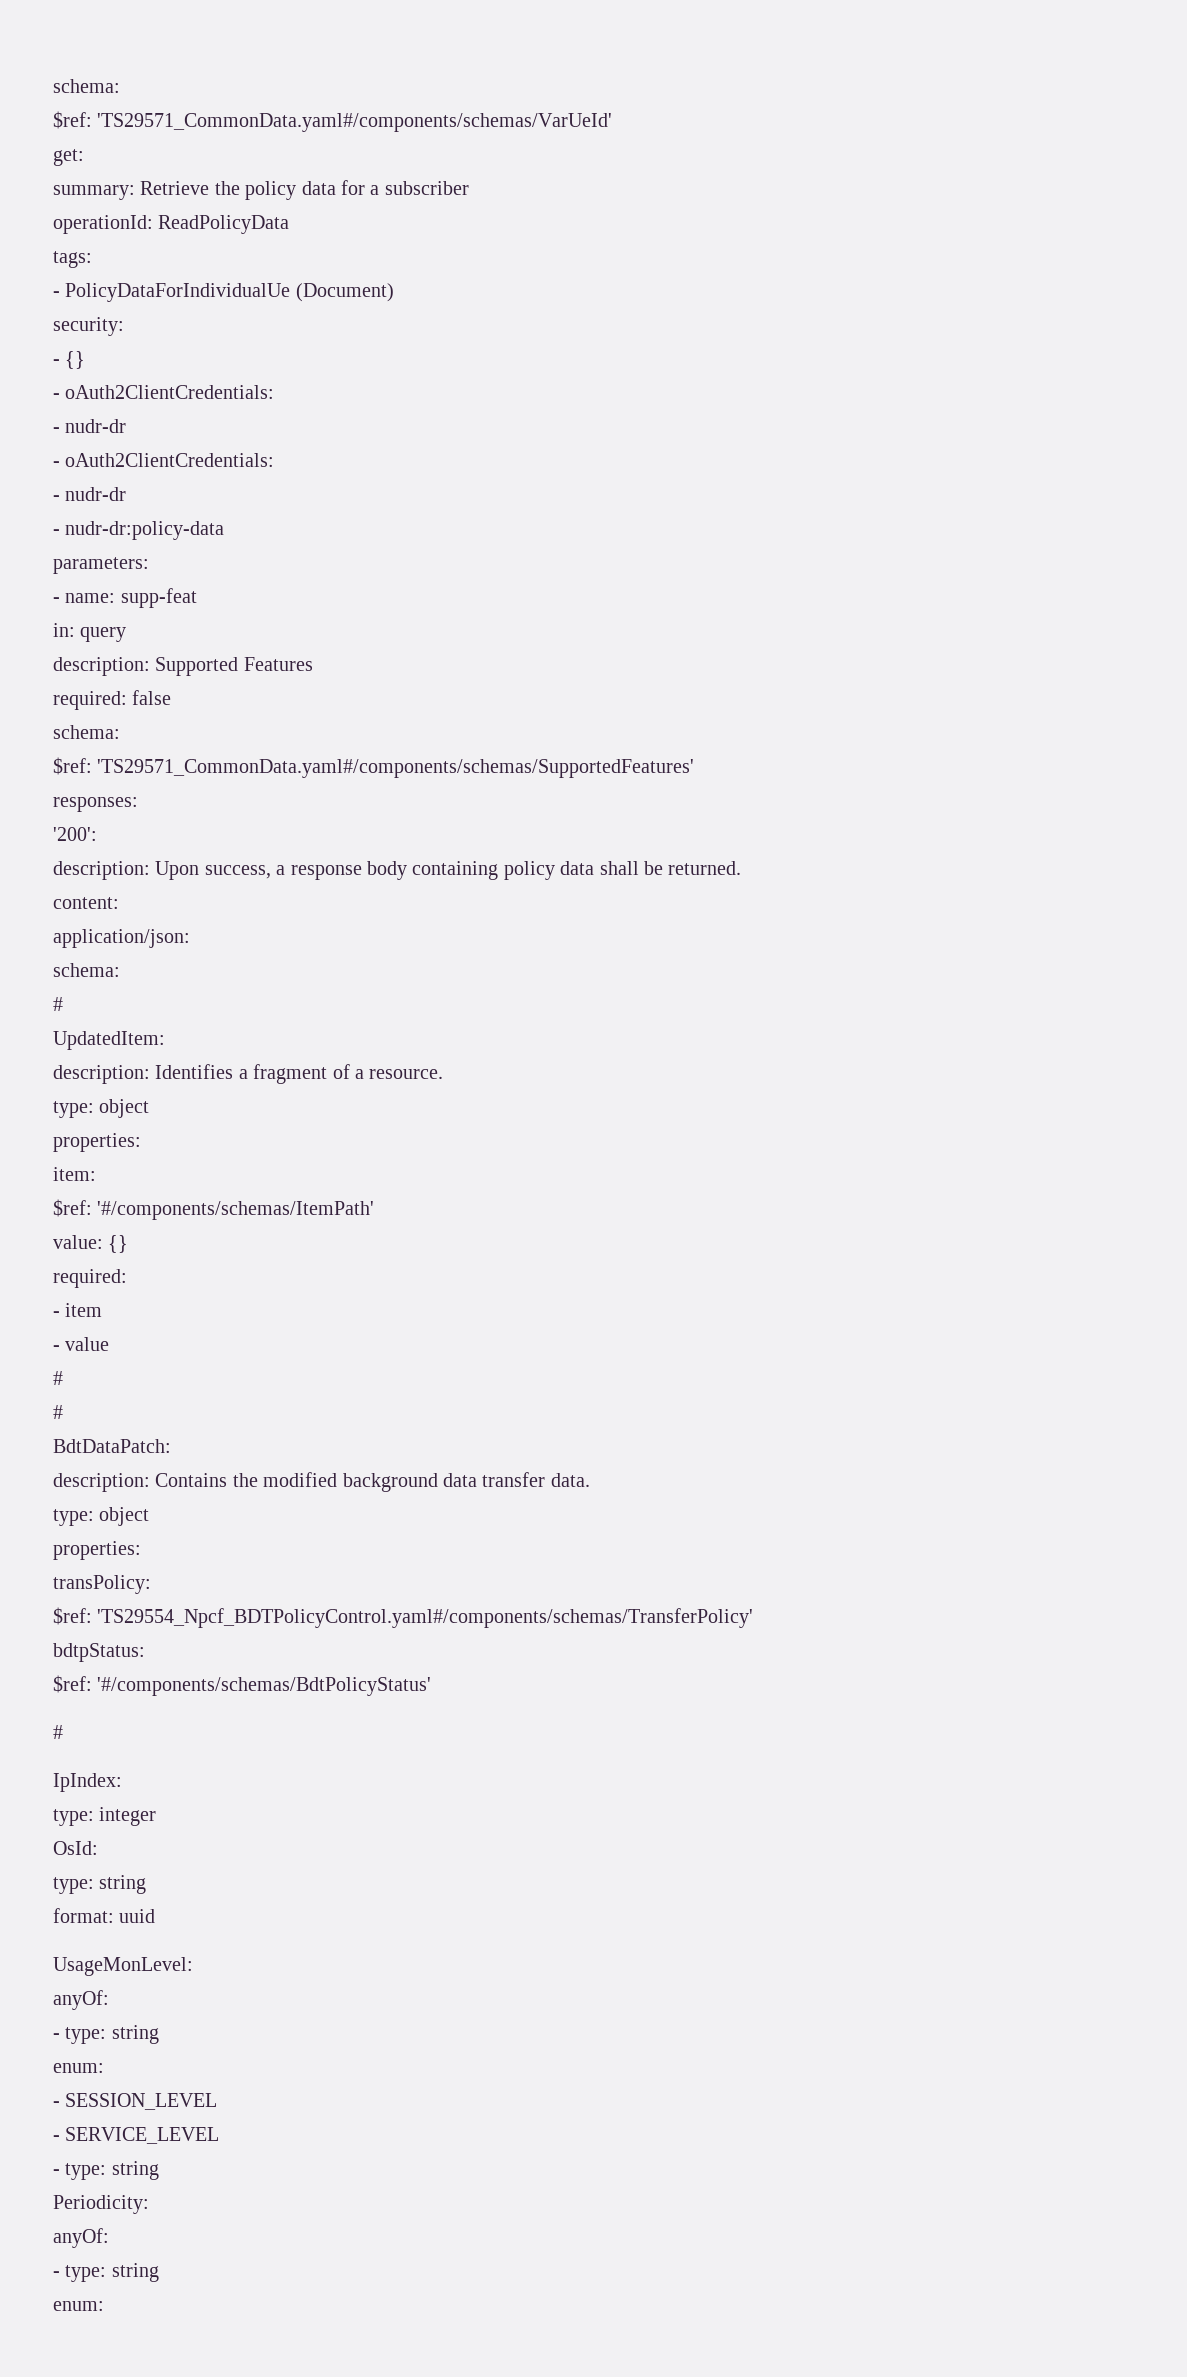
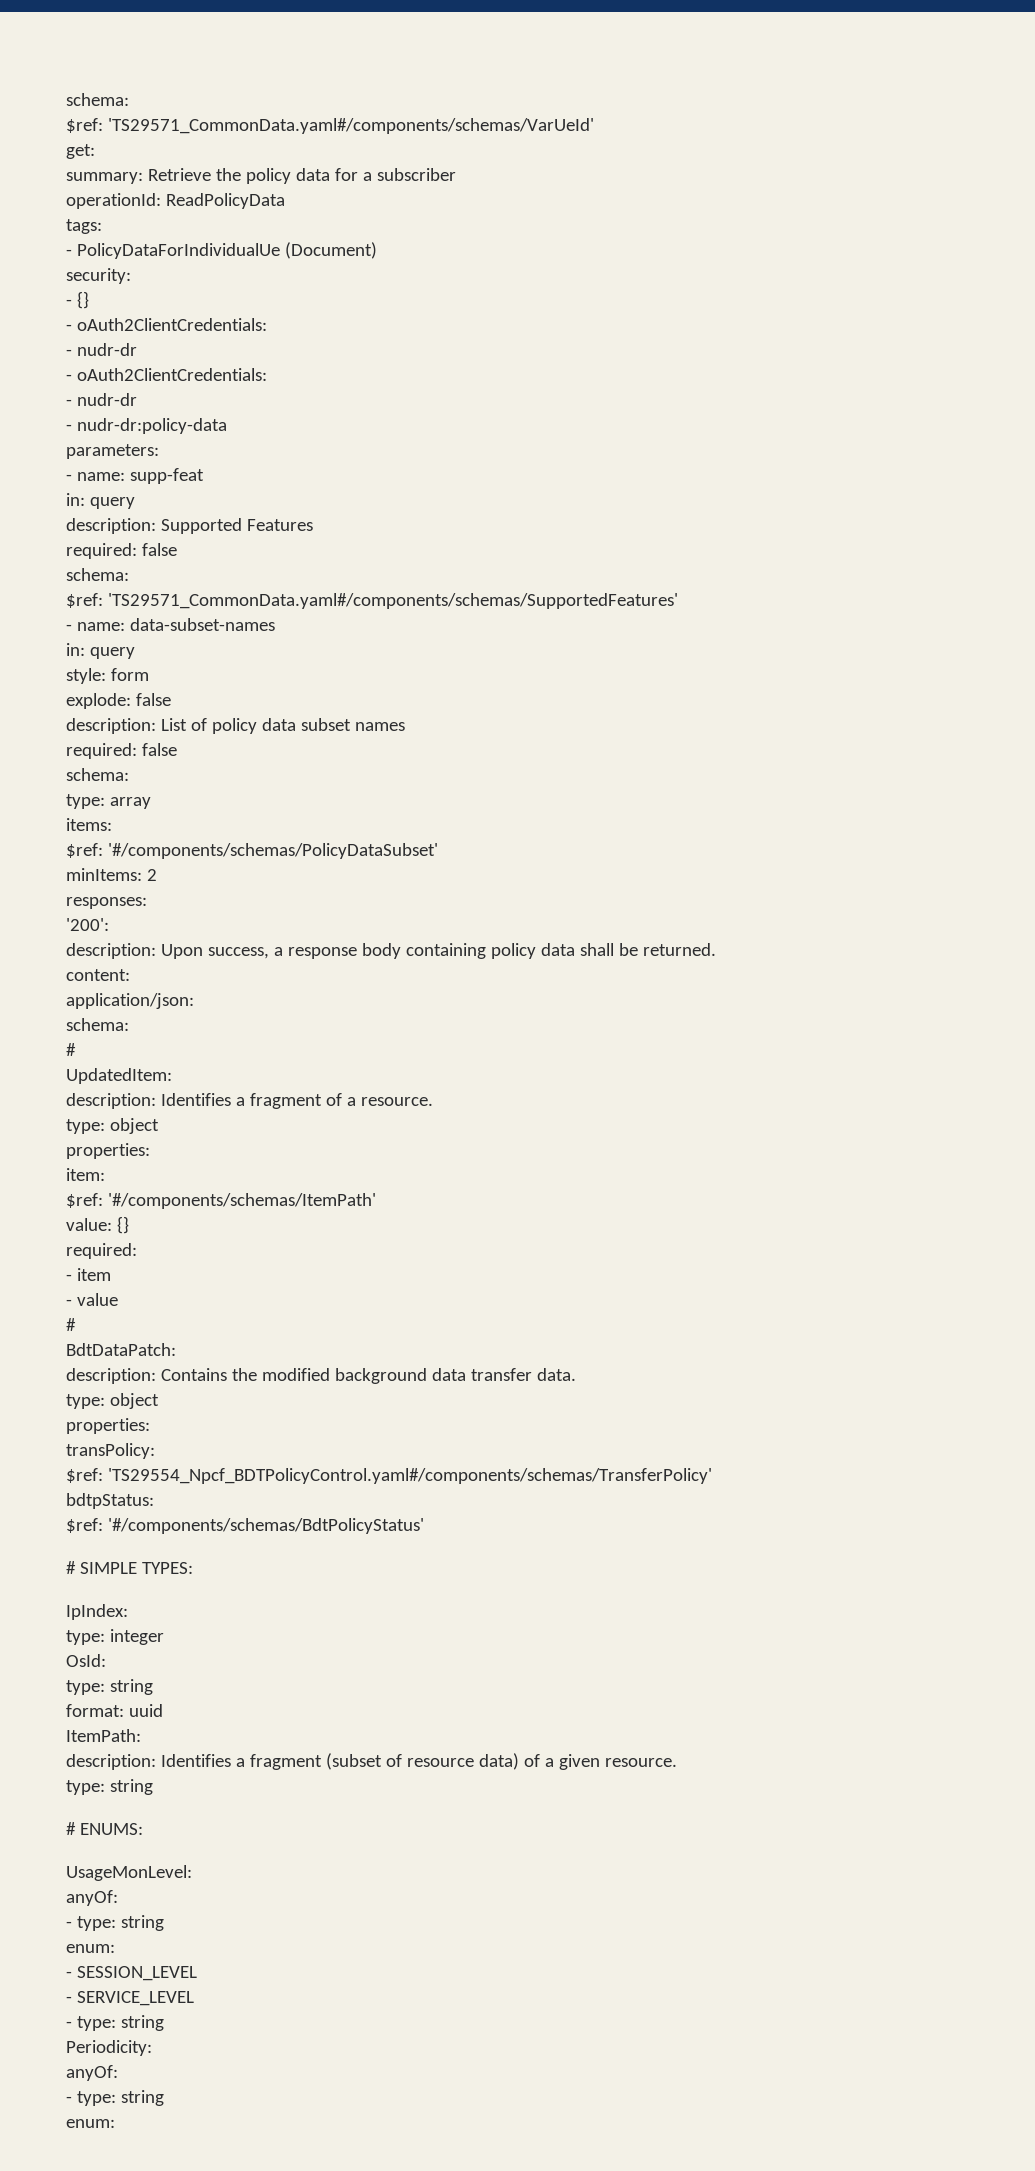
(695, 768) none -> [66,618,275,631] [66,643,135,659] [66,668,149,684] [66,693,171,709] [66,718,405,734] [66,743,177,759] [66,768,129,781] [66,794,151,809] [66,818,112,831] [66,843,438,859] [66,868,157,881] // - name: data-subset-names // in: query // style: form // explode: false // description: List of policy data subset names // required: false // schema: // type: array // items: // $ref: '#/components/schemas/PolicyDataSubset' // minItems: 2
[53,1405,63,1419] // # -> (76, 1324) none
(63, 1732) none -> [79,1562,193,1574] SIMPLE TYPES:
(156, 1916) none -> [66,1729,141,1742] [66,1753,677,1770] [66,1779,153,1795] [66,1822,143,1835] // ItemPath: // description: Identifies a fragment (subset of resource data) of a given resource. // type: string // # ENUMS:

